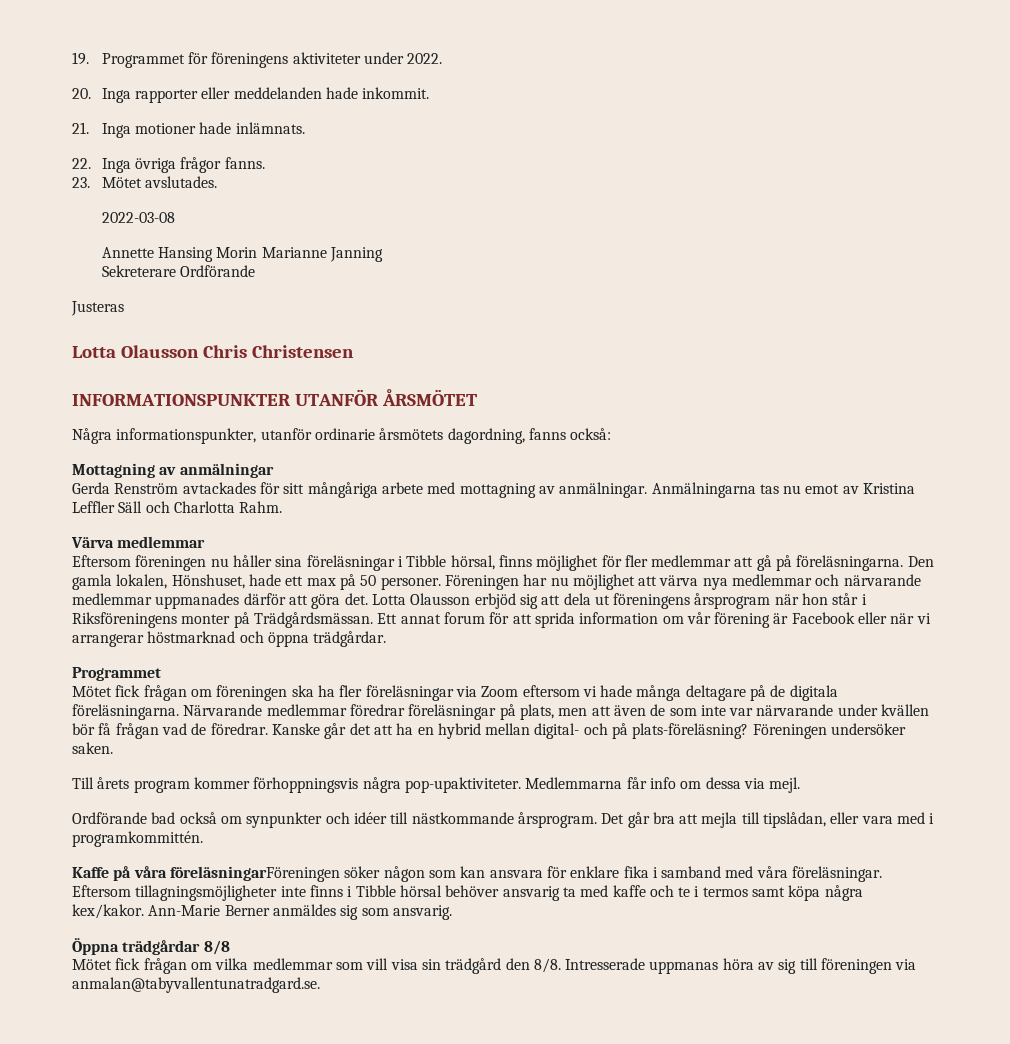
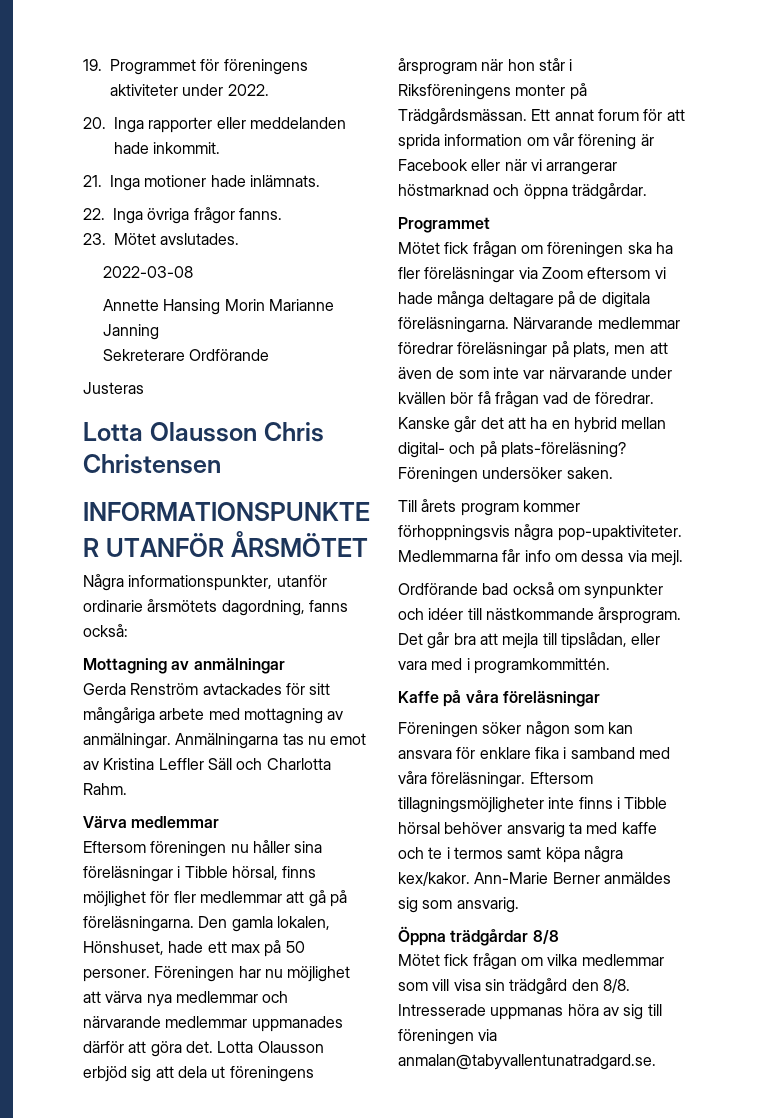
[169,866,340,882] föreläsningarFöreningen -> [502,691,600,707] [398,722,478,738] föreläsningar // Föreningen

